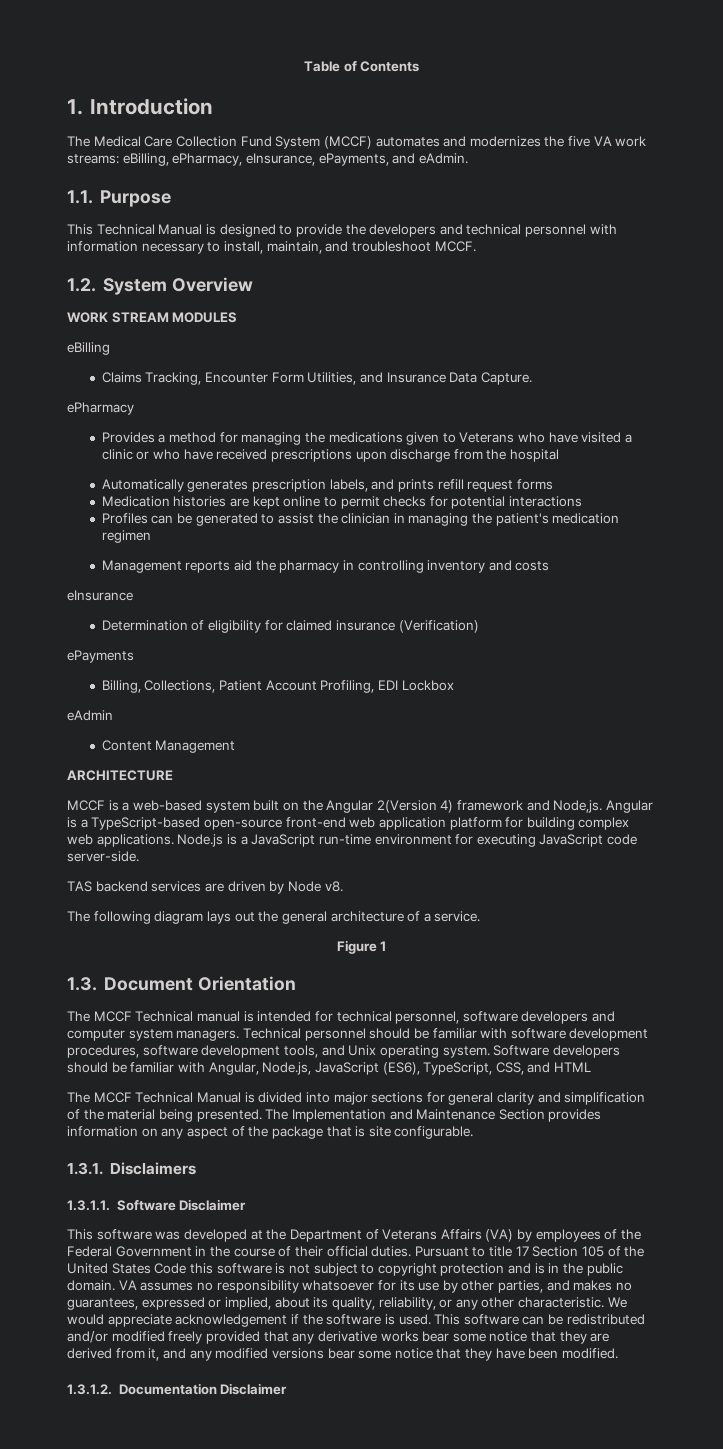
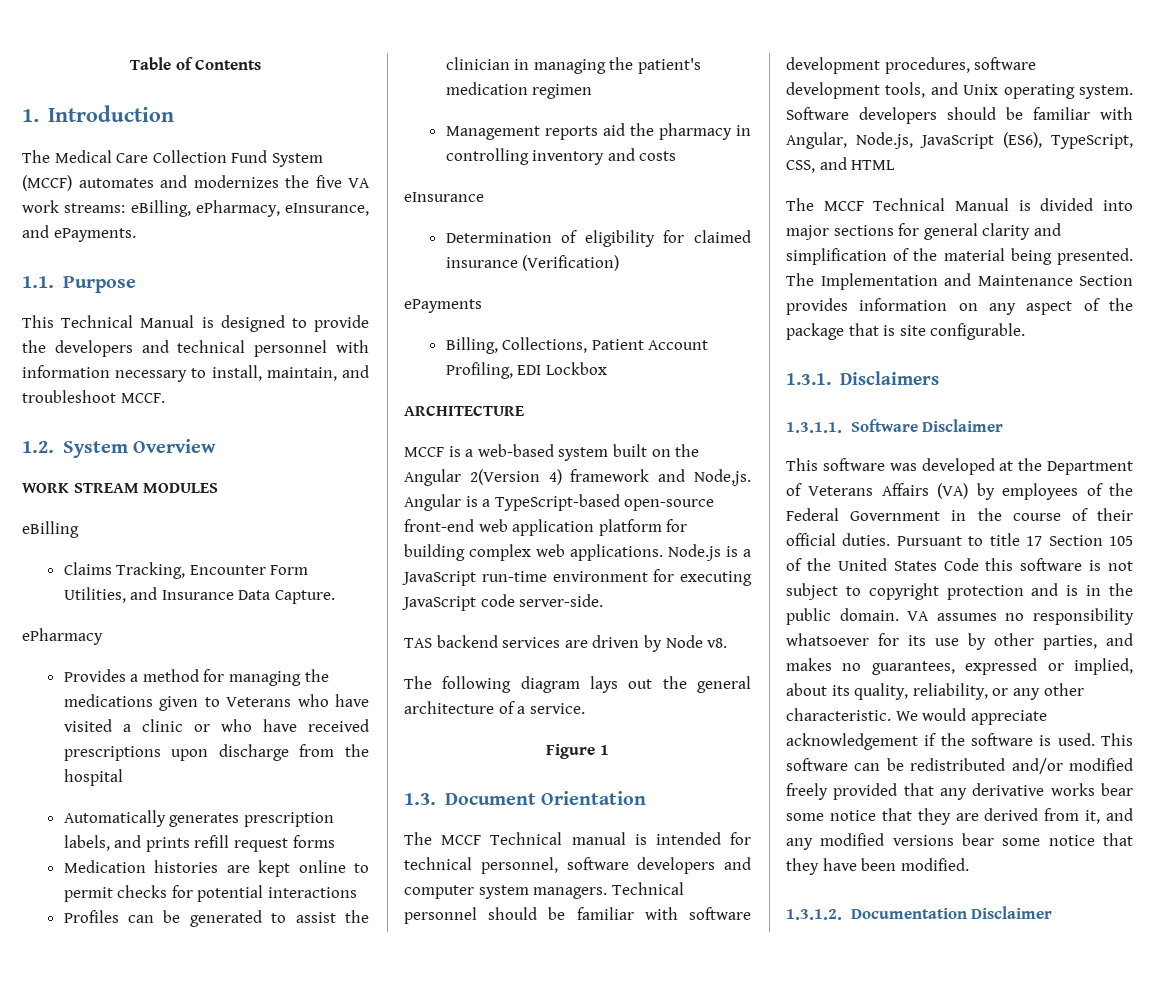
[318,153,468,166] ePayments, and eAdmin. -> [22,225,136,242] and ePayments.
[67,710,113,721] [101,740,236,753] // eAdmin // Content Management -> (607, 368) none

